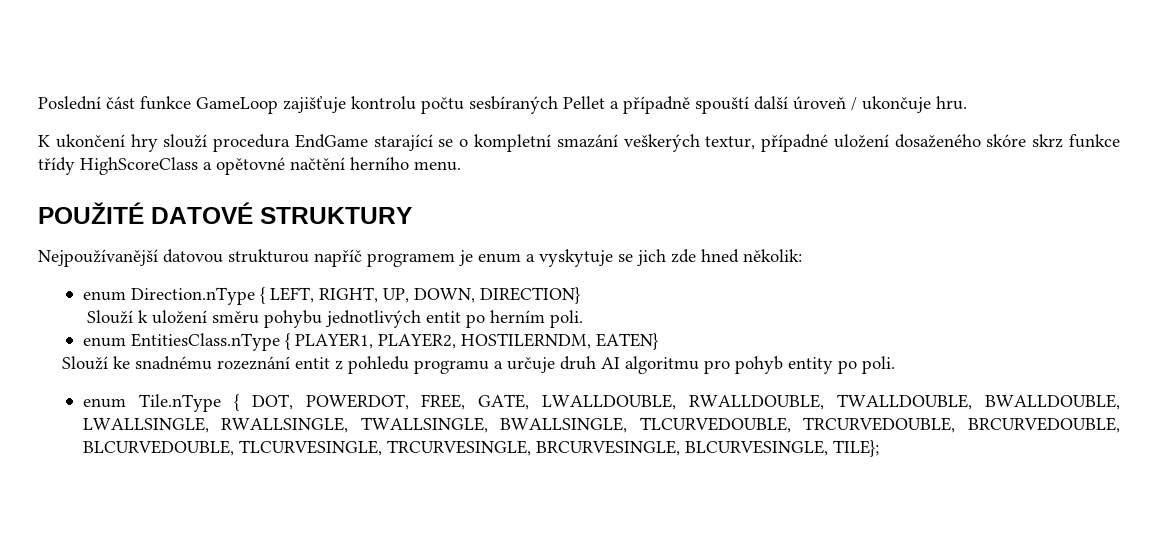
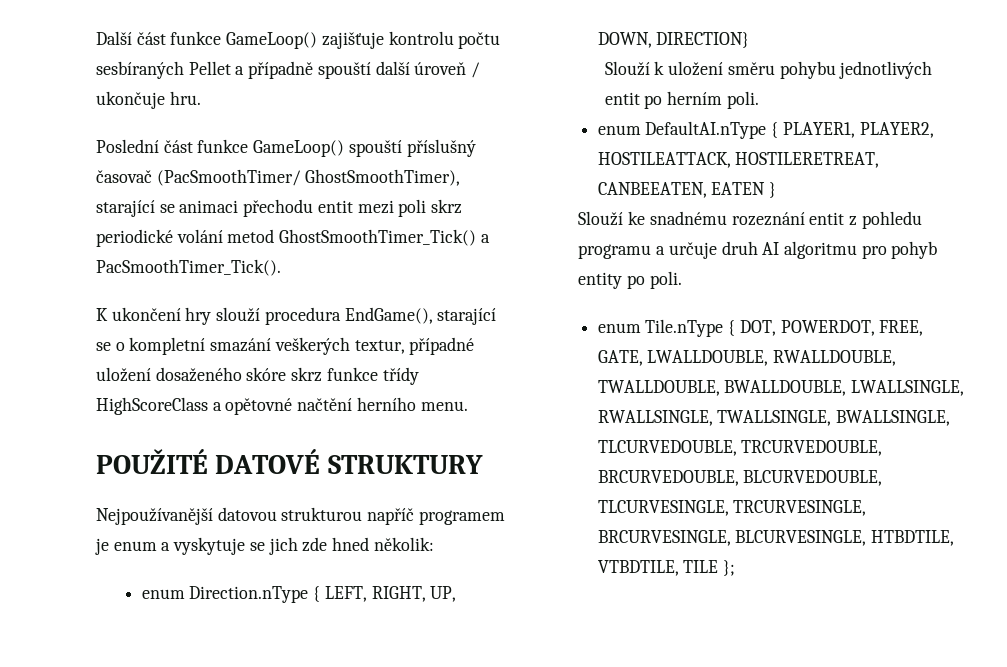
[38,96,278,114] Poslední část funkce GameLoop -> [96,31,318,49] Další část funkce GameLoop()
(967, 103) none -> [96,139,476,157] [96,169,461,186] [96,199,463,217] [96,229,490,247] [96,259,281,276] // Poslední část funkce GameLoop() spouští příslušný časovač (PacSmoothTimer/ GhostSmoothTimer), starající se animaci přechodu entit mezi poli skrz periodické volání metod GhostSmoothTimer_Tick() a PacSmoothTimer_Tick().
[294,134,368,148] EndGame -> [344,307,433,324] EndGame(),
[130,333,280,351] EntitiesClass.nType -> [645,121,767,139] DefaultAI.nType
[460,333,658,350] HOSTILERNDM, EATEN} -> [597,152,880,168] [597,182,777,198] HOSTILEATTACK, HOSTILERETREAT, CANBEEATEN, EATEN }
[832,440,879,457] TILE}; -> [871,530,955,546] [597,560,736,576] HTBDTILE, VTBDTILE, TILE };

